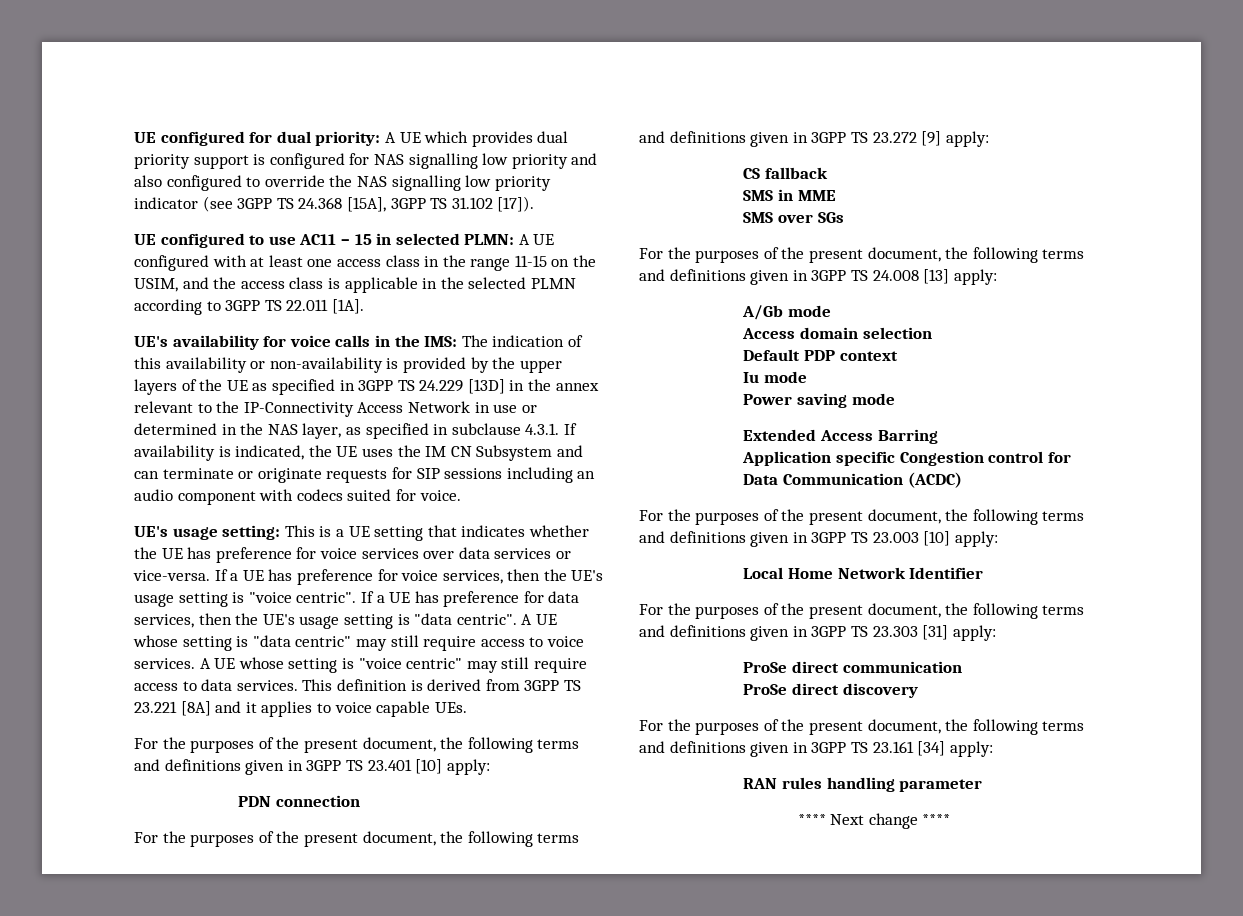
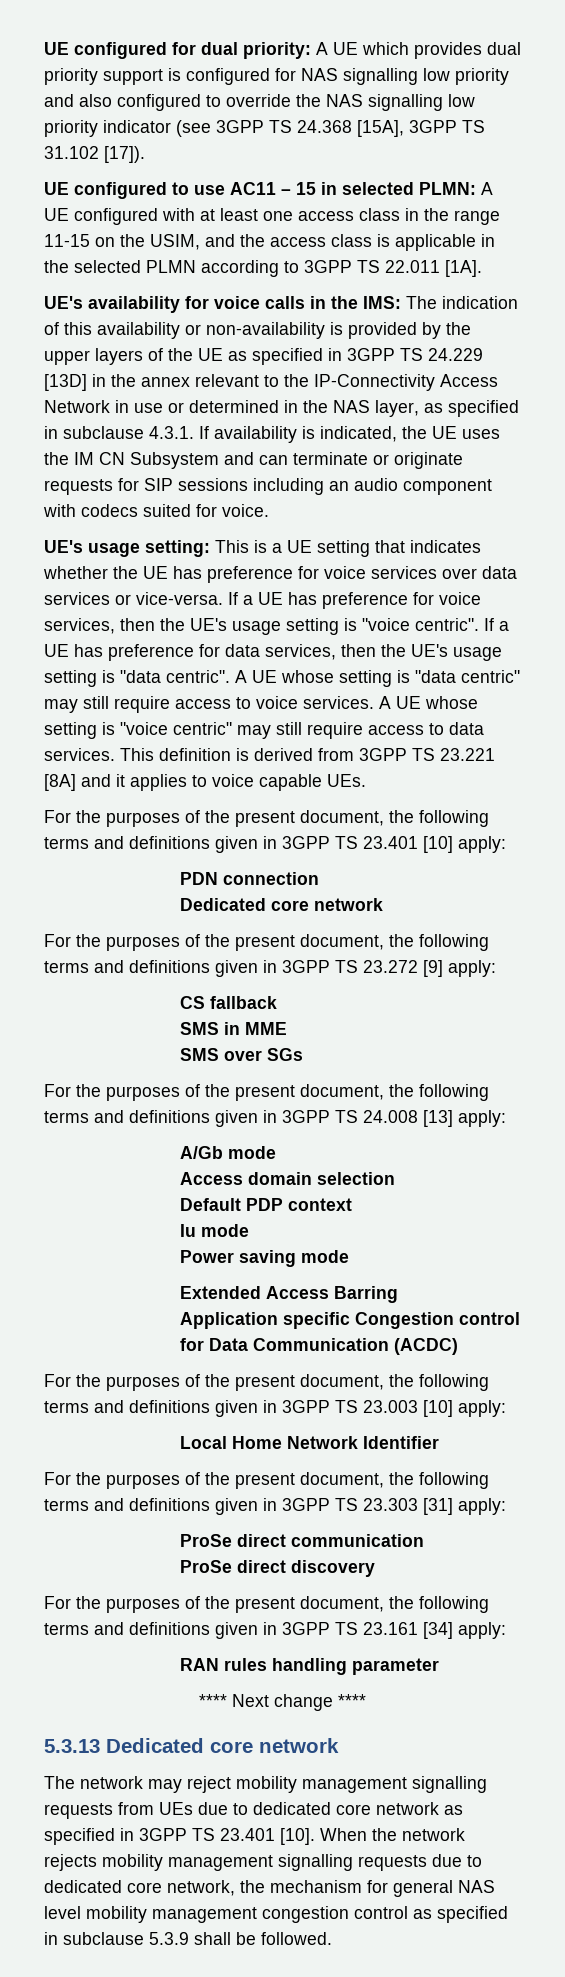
(361, 801) none -> [179,898,383,911] // Dedicated core network
(951, 819) none -> [44,1738,339,1753] [44,1776,487,1793] [44,1802,463,1819] [44,1828,465,1845] [44,1854,482,1871] [44,1880,495,1897] [44,1906,508,1923] [44,1932,332,1945] // 5.3.13 Dedicated core network // The network may reject mobility management signalling requests from UEs due to dedicated core network as specified in 3GPP TS 23.401 [10]. When the network rejects mobility management signalling requests due to dedicated core network, the mechanism for general NAS level mobility management congestion control as specified in subclause 5.3.9 shall be followed.

